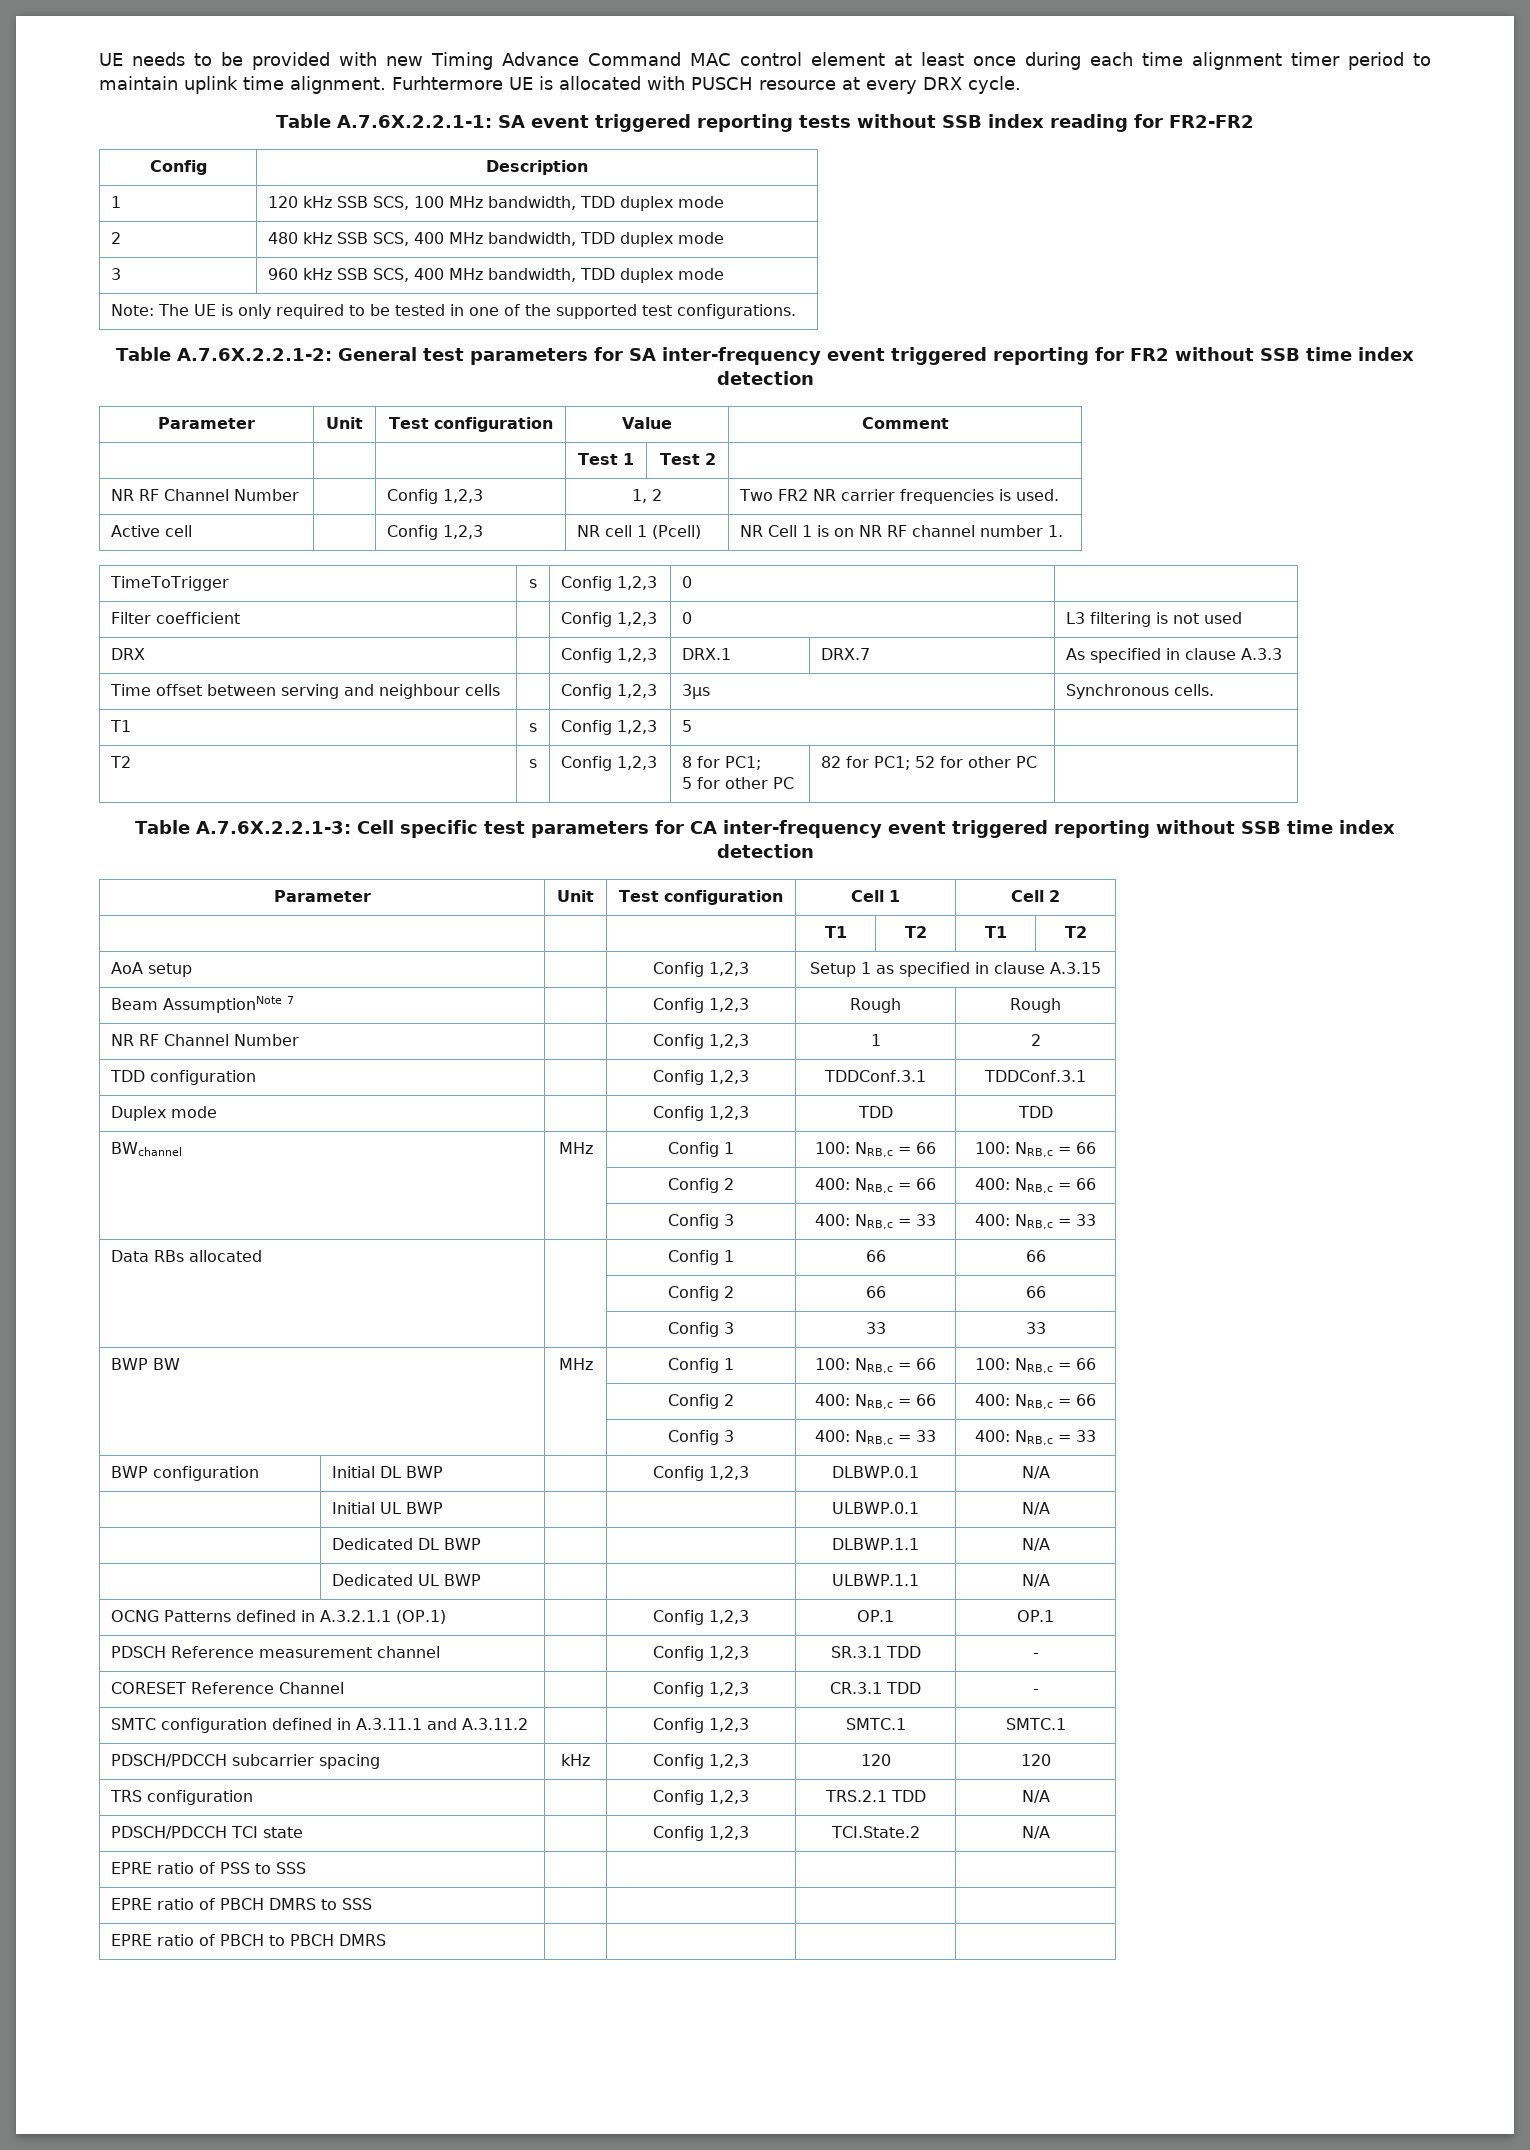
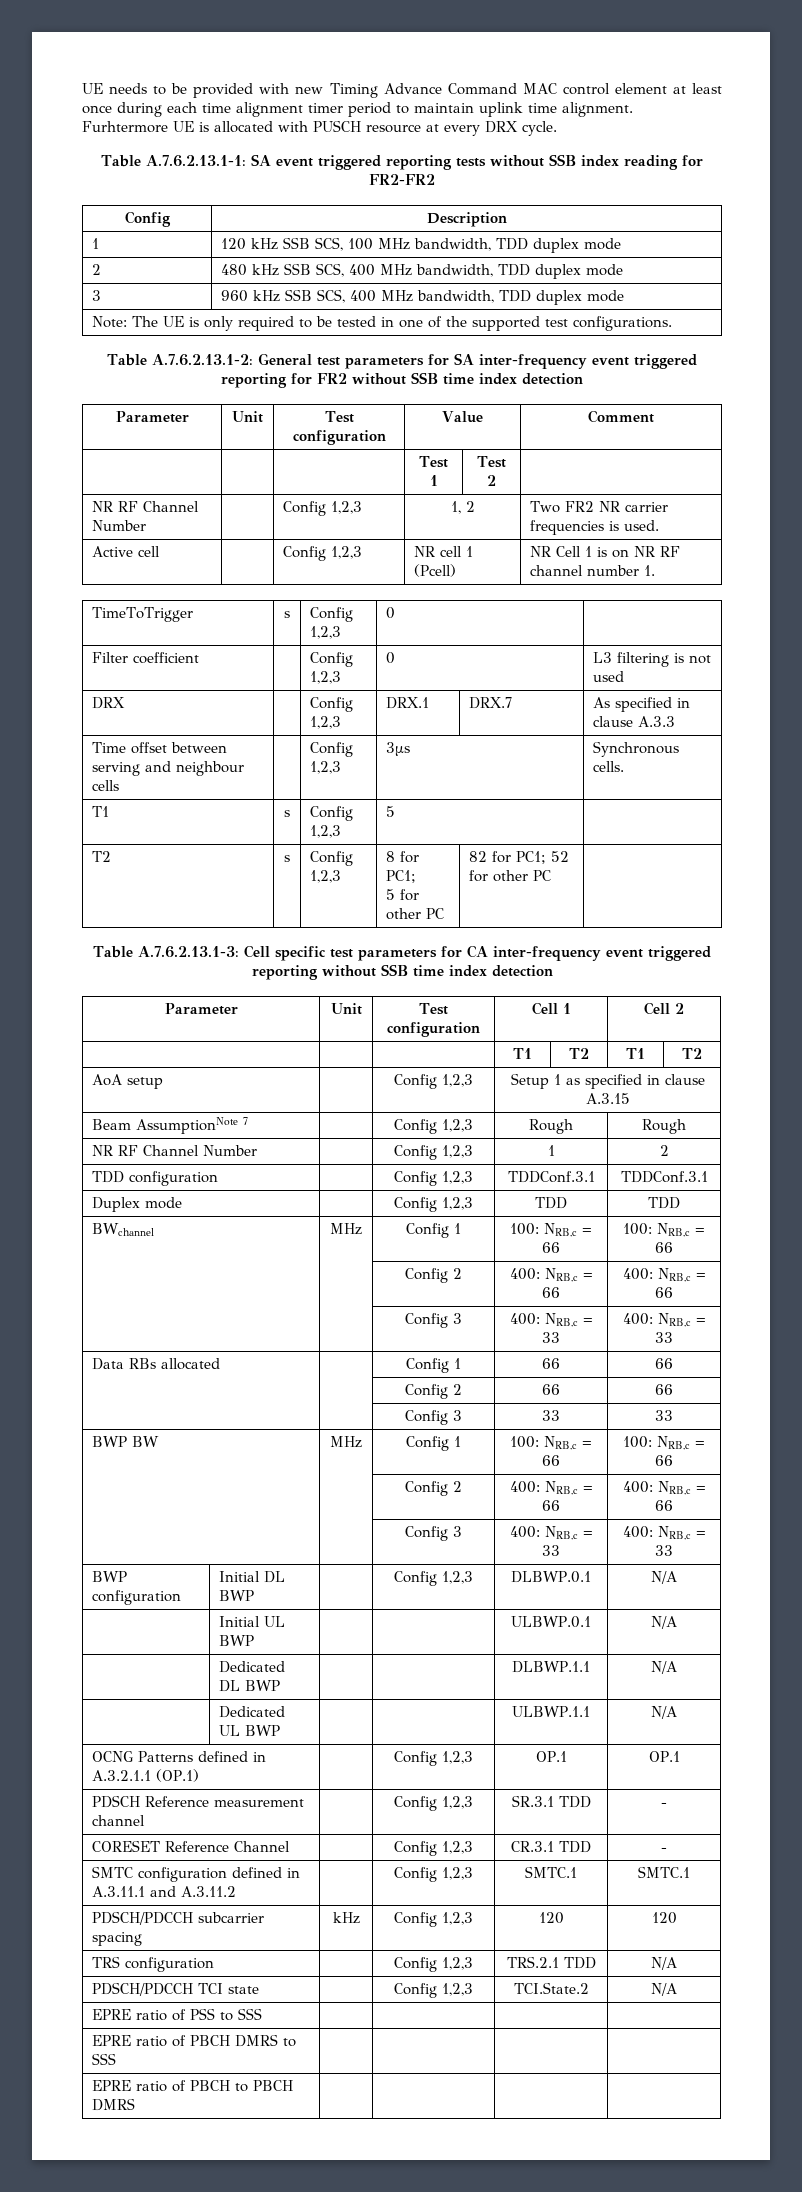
[336,115,492,128] A.7.6X.2.2.1-1: -> [145,155,246,167] A.7.6.2.13.1-1:
[176,348,332,361] A.7.6X.2.2.1-2: -> [151,354,253,366] A.7.6.2.13.1-2:
[195,821,351,834] A.7.6X.2.2.1-3: -> [137,946,239,958] A.7.6.2.13.1-3:

